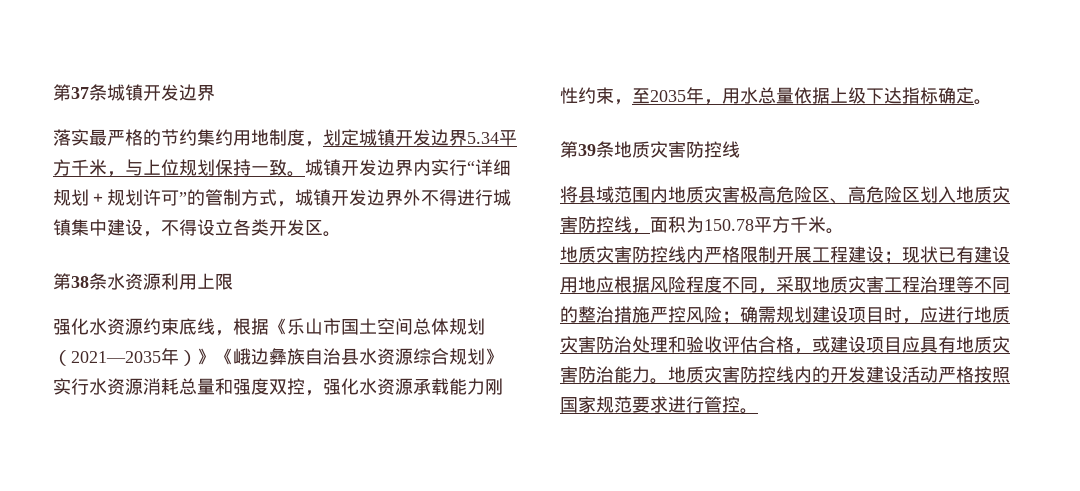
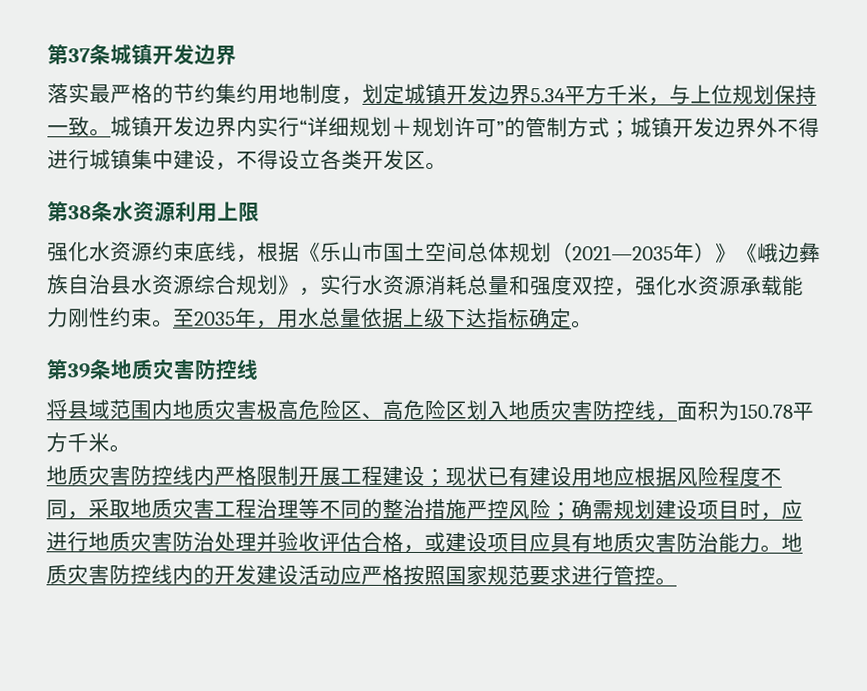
[277,201,295,207] ， -> [609,120,631,139] ；
(503, 356) none -> [299,287,321,296] ，
[614,99,632,105] ， -> [152,319,174,328] 。
[668,336,686,353] 和 -> [256,531,278,552] 并
(938, 374) none -> [340,564,362,585] 应

